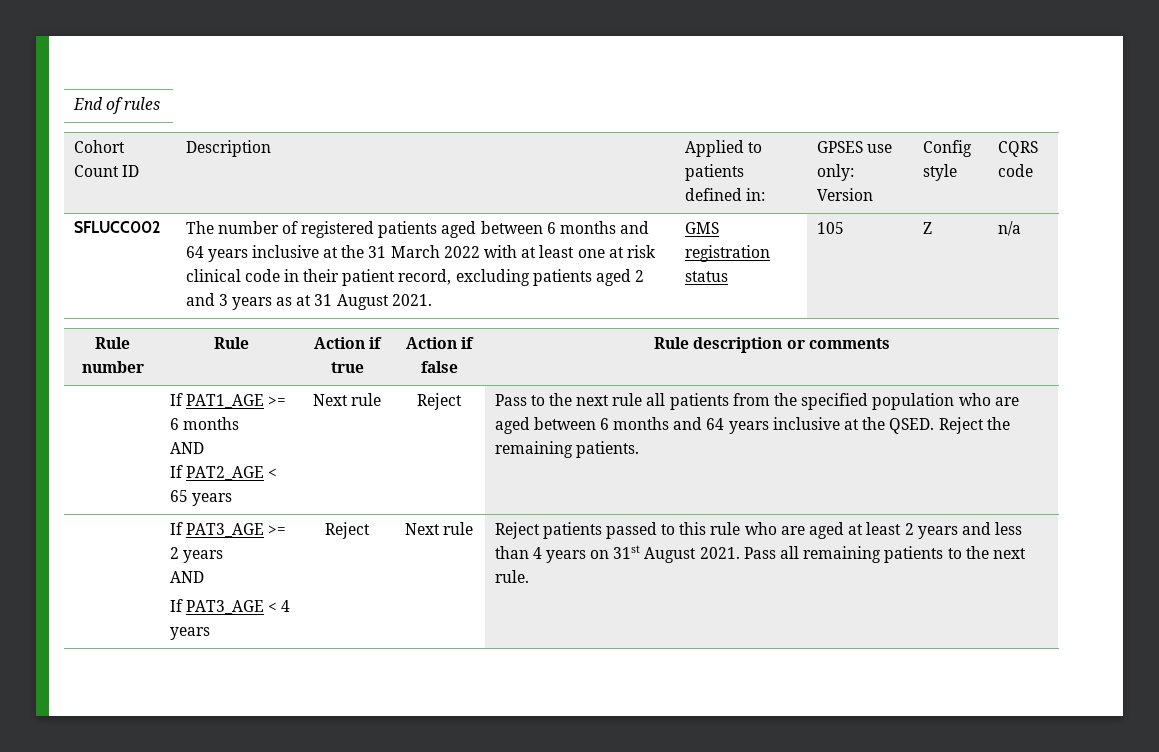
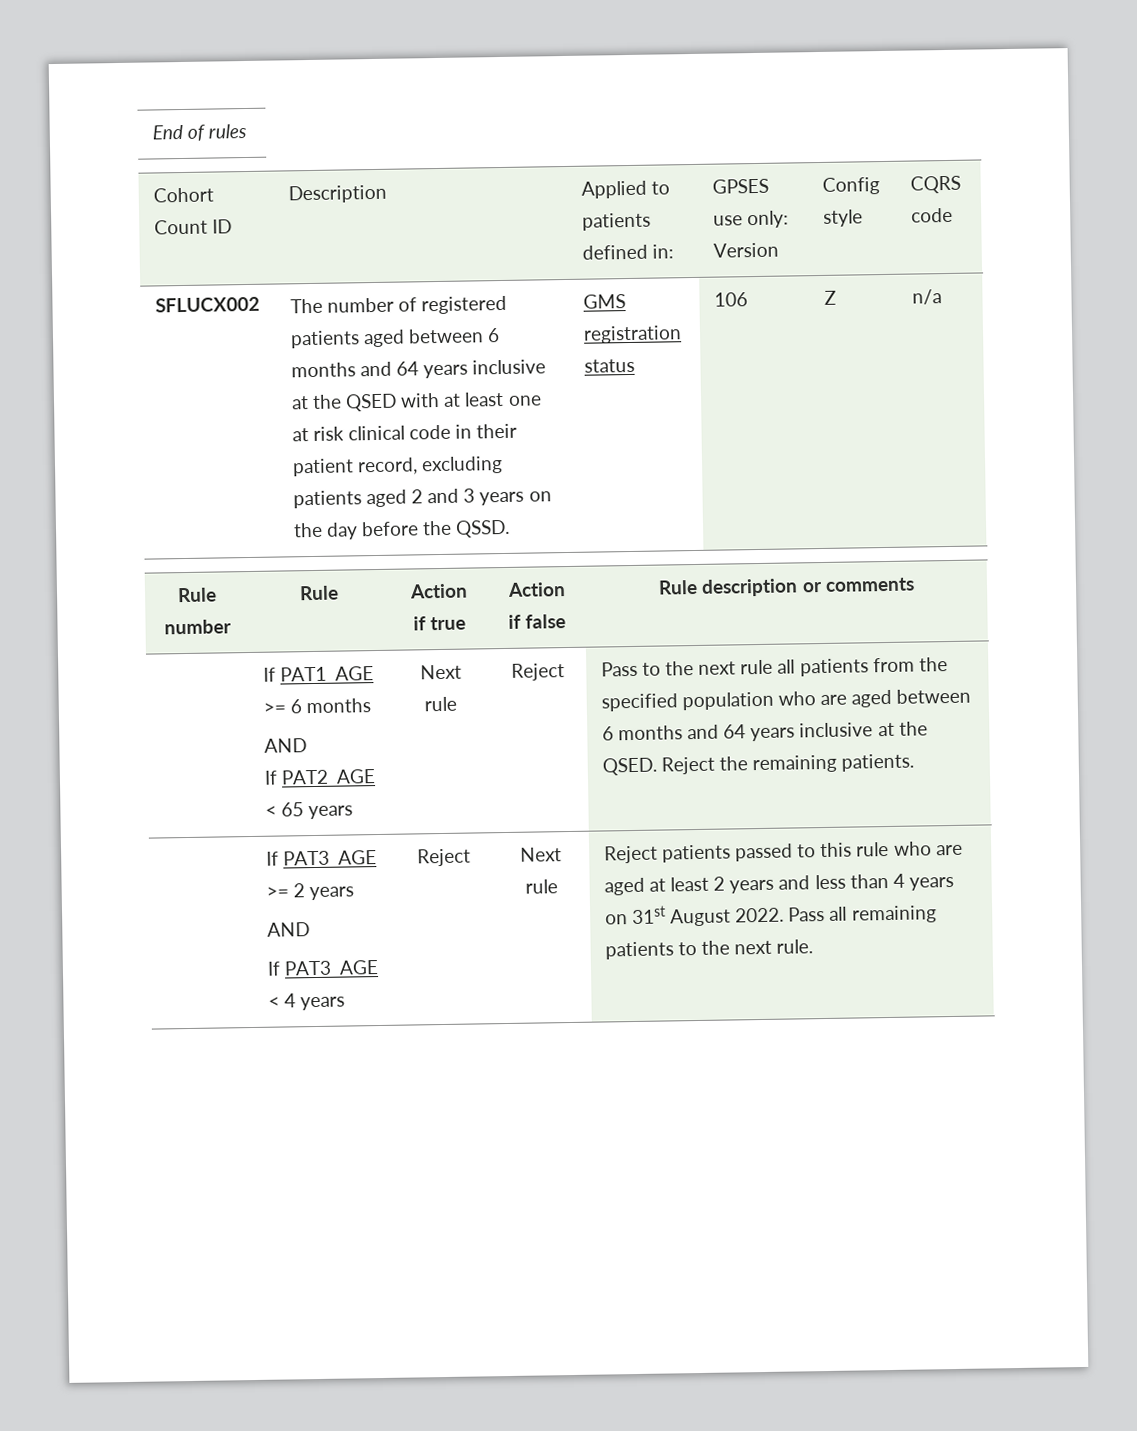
[73,221,160,233] SFLUCC002 -> [154,296,260,313] SFLUCX002
[368,245,480,258] 31 March 2022 -> [345,393,398,412] QSED
[276,294,432,310] as at 31 August 2021. -> [528,491,552,502] [292,519,511,540] on the day before the QSSD.
[816,222,844,234] 105 -> [713,292,748,307] 106
[699,547,740,559] 2021. -> [735,907,785,923] 2022.

